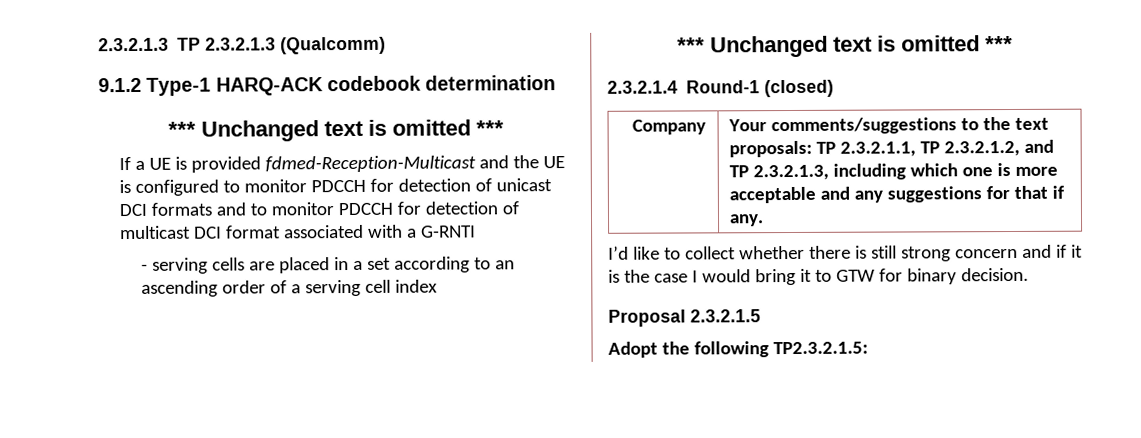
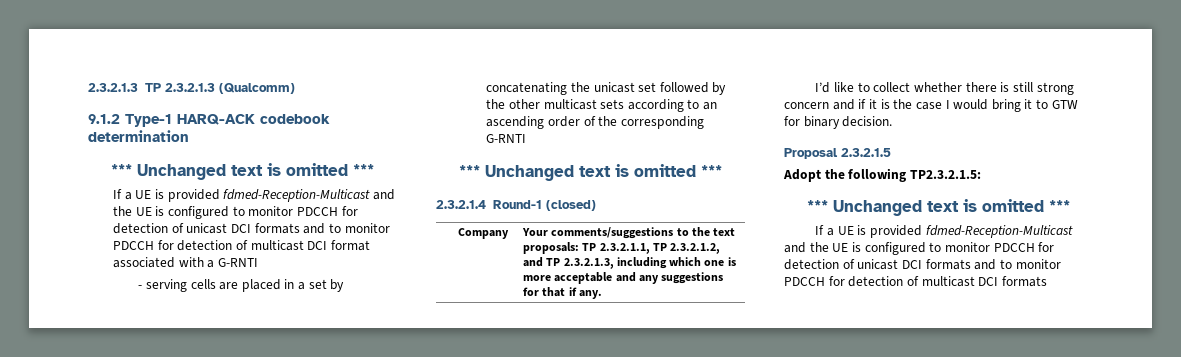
(392, 263) none -> [330,279,345,292] [486,82,727,95] [486,99,625,110] by concatenating the unicast set followed by the other multicast sets
[291,279,439,297] a serving cell index -> [598,116,704,129] [486,134,527,143] the corresponding G-RNTI
(868, 348) none -> [807,199,1070,216] [815,225,1073,238] [784,242,1055,255] [784,259,1061,270] [784,276,1047,287] // *** Unchanged text is omitted *** // If a UE is provided fdmed-Reception-Multicast and the UE is configured to monitor PDCCH for detection of unicast DCI formats and to monitor PDCCH for detection of multicast DCI formats

